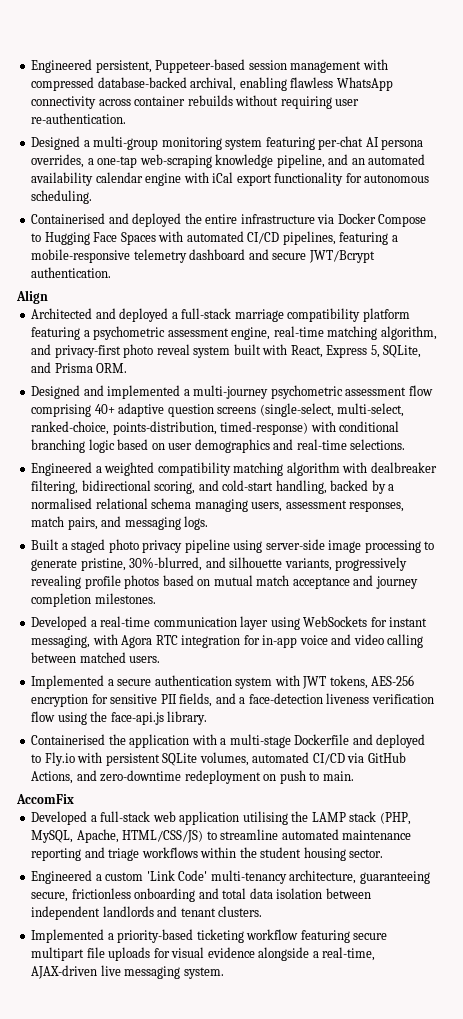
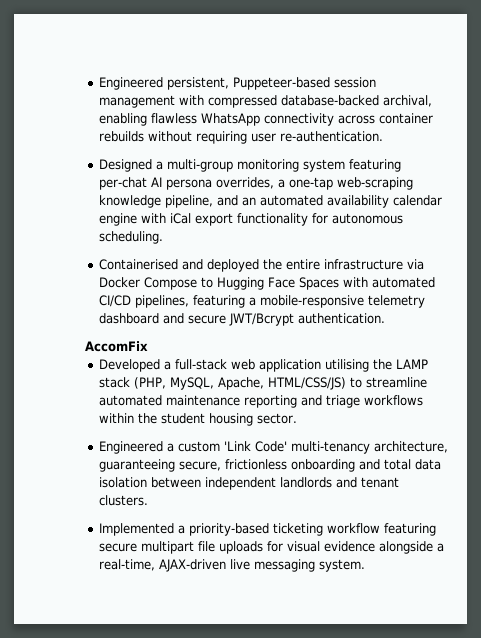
[16,290,48,304] [31,308,410,322] [31,326,437,340] [31,344,422,358] [31,362,128,373] [31,385,433,399] [31,403,405,417] [31,421,400,435] [31,439,406,453] [31,462,437,476] [31,480,395,494] [31,498,405,512] [31,516,209,530] [31,539,435,553] [31,557,408,571] [31,575,418,589] [31,593,156,607] [31,616,428,630] [31,634,424,648] [31,652,161,663] [31,675,415,689] [31,693,434,707] [31,711,208,725] [31,734,426,748] [31,752,406,766] [31,770,354,784] // Align // Architected and deployed a full-stack marriage compatibility platform featuring a psychometric assessment engine, real-time matching algorithm, and privacy-first photo reveal system built with React, Express 5, SQLite, and Prisma ORM. // Designed and implemented a multi-journey psychometric assessment flow comprising 40+ adaptive question screens (single-select, multi-select, ranked-choice, points-distribution, timed-response) with conditional branching logic based on user demographics and real-time selections. // Engineered a weighted compatibility matching algorithm with dealbreaker filtering, bidirectional scoring, and cold-start handling, backed by a normalised relational schema managing users, assessment responses, match pairs, and messaging logs. // Built a staged photo privacy pipeline using server-side image processing to generate pristine, 30%-blurred, and silhouette variants, progressively revealing profile photos based on mutual match acceptance and journey completion milestones. // Developed a real-time communication layer using WebSockets for instant messaging, with Agora RTC integration for in-app voice and video calling between matched users. // Implemented a secure authentication system with JWT tokens, AES-256 encryption for sensitive PII fields, and a face-detection liveness verification flow using the face-api.js library. // Containerised the application with a multi-stage Dockerfile and deployed to Fly.io with persistent SQLite volumes, automated CI/CD via GitHub Actions, and zero-downtime redeployment on push to main. -> (386, 318) none

